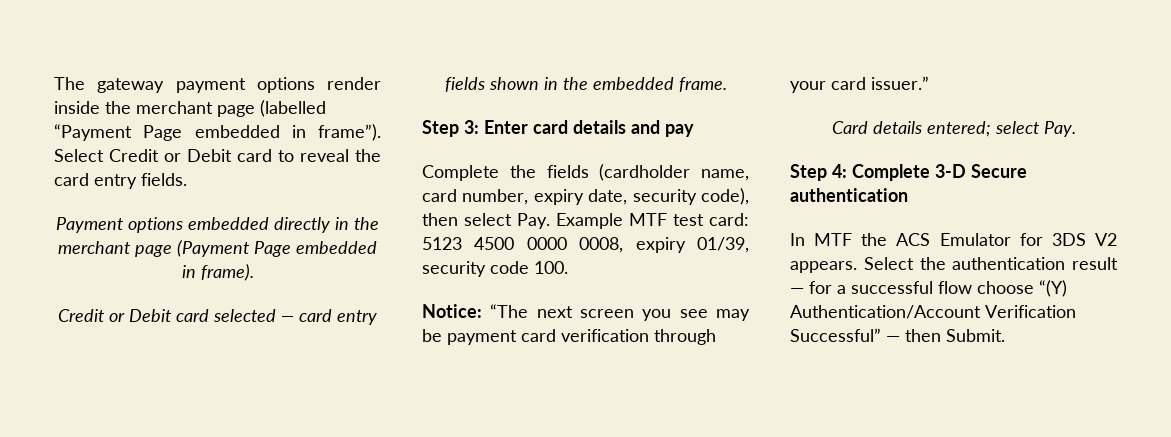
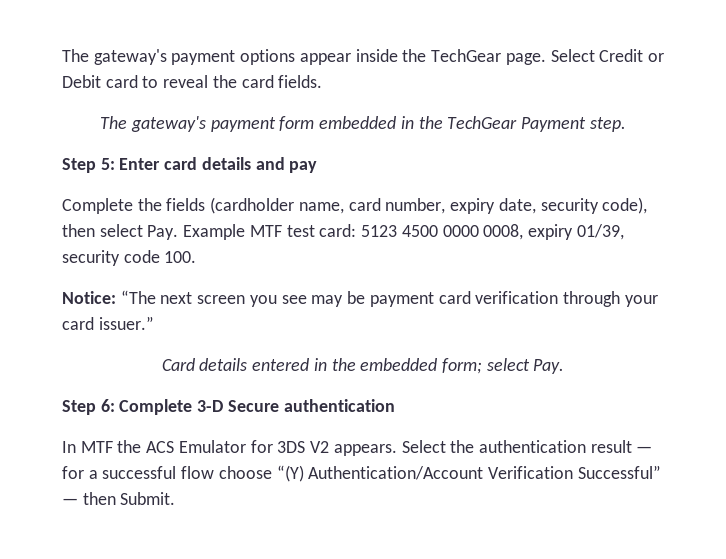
[54,77,165,93] The gateway -> [62,49,167,65] The gateway's
[327,77,381,90] render -> [299,53,351,65] appear
[136,100,326,117] [54,124,381,141] merchant page (labelled “Payment Page embedded in frame”). -> [431,49,546,65] TechGear page.
[94,174,137,189] entry -> (274, 81) none
[56,217,379,233] [58,240,377,257] [181,264,254,281] [58,309,377,325] [444,77,727,92] [422,120,479,137] Payment options embedded directly in the merchant page (Payment Page embedded in frame). // Credit or Debit card selected — card entry fields shown in the embedded frame. // Step 3: -> [100,116,626,132] [62,158,115,173] The gateway's payment form embedded in the TechGear Payment step. // Step 5:
[926,121,991,137] entered; -> [252,358,482,374] entered in the embedded form;
[832,164,847,178] 4: -> [100,399,115,412] 6:

